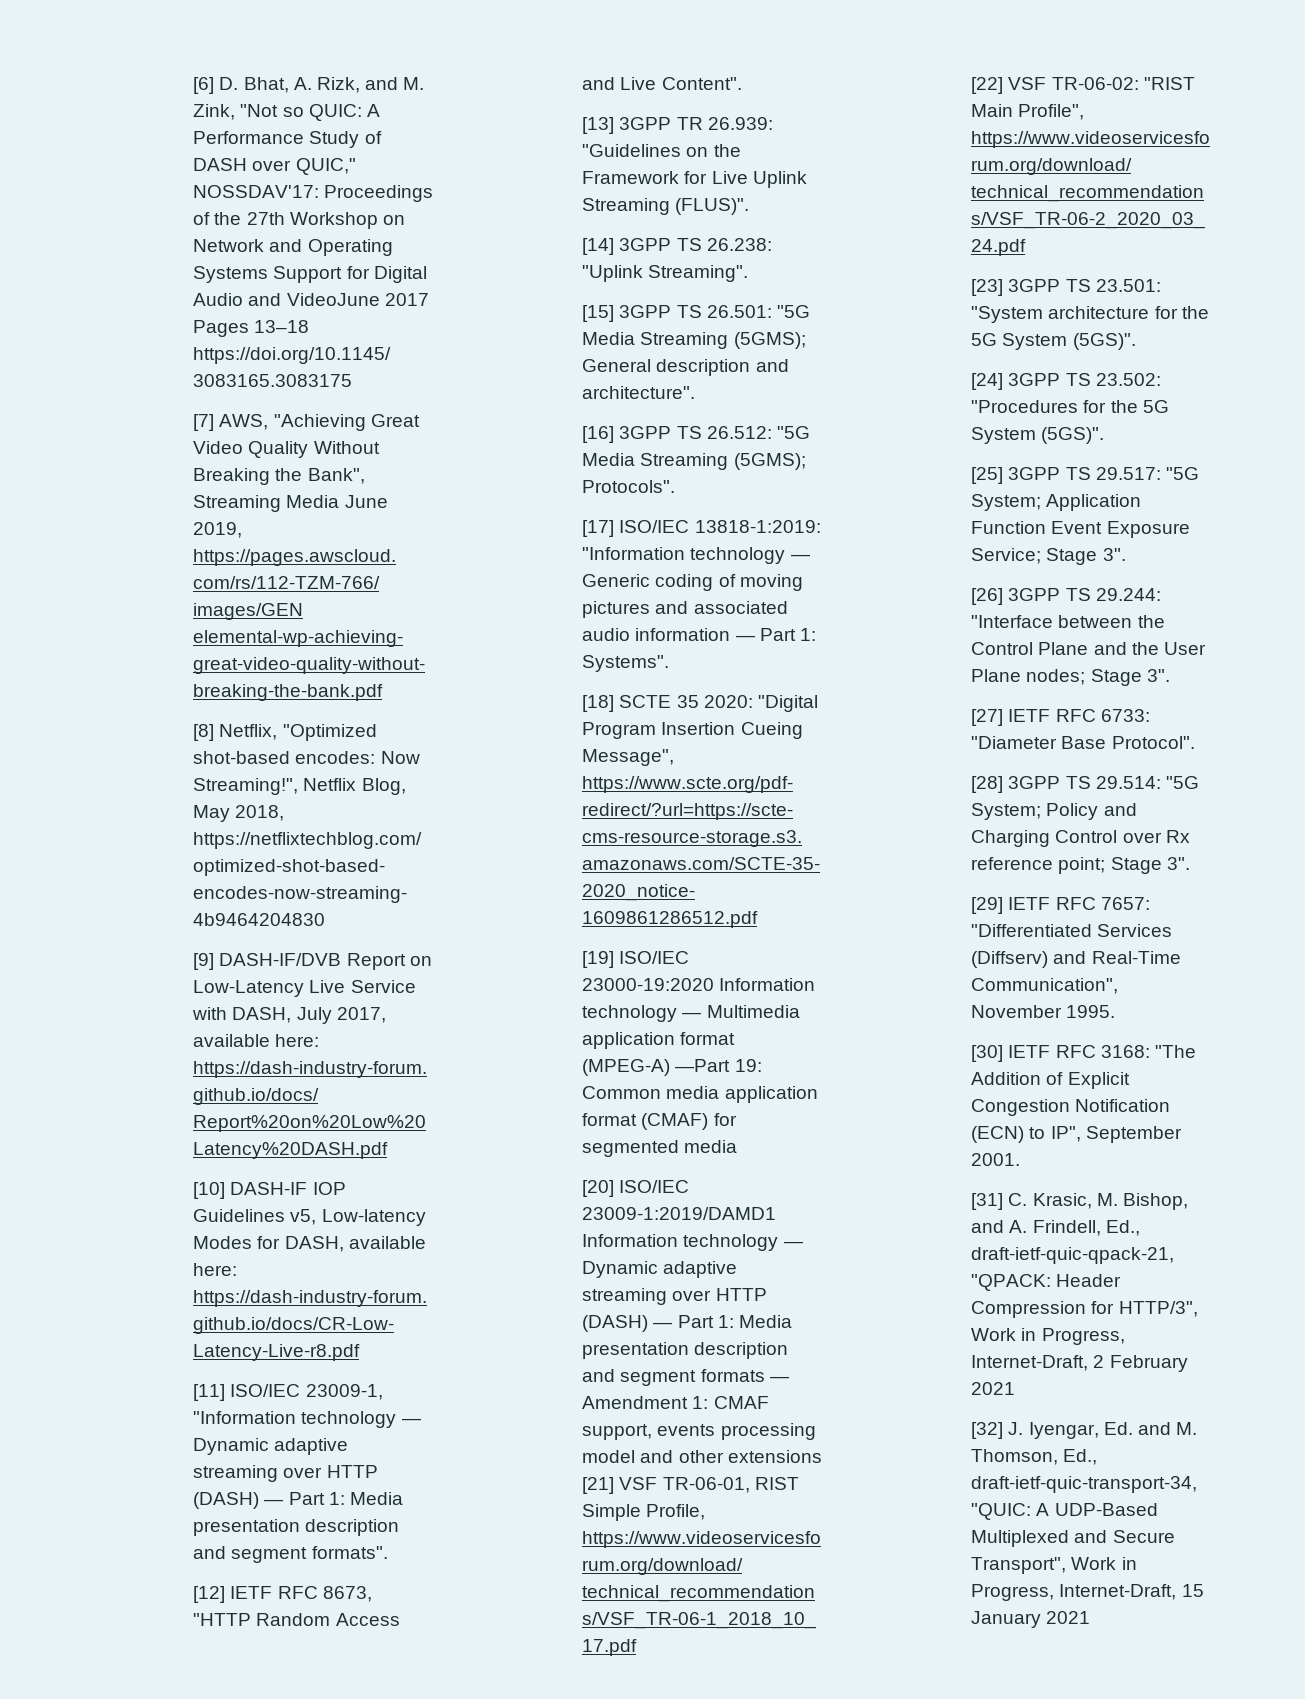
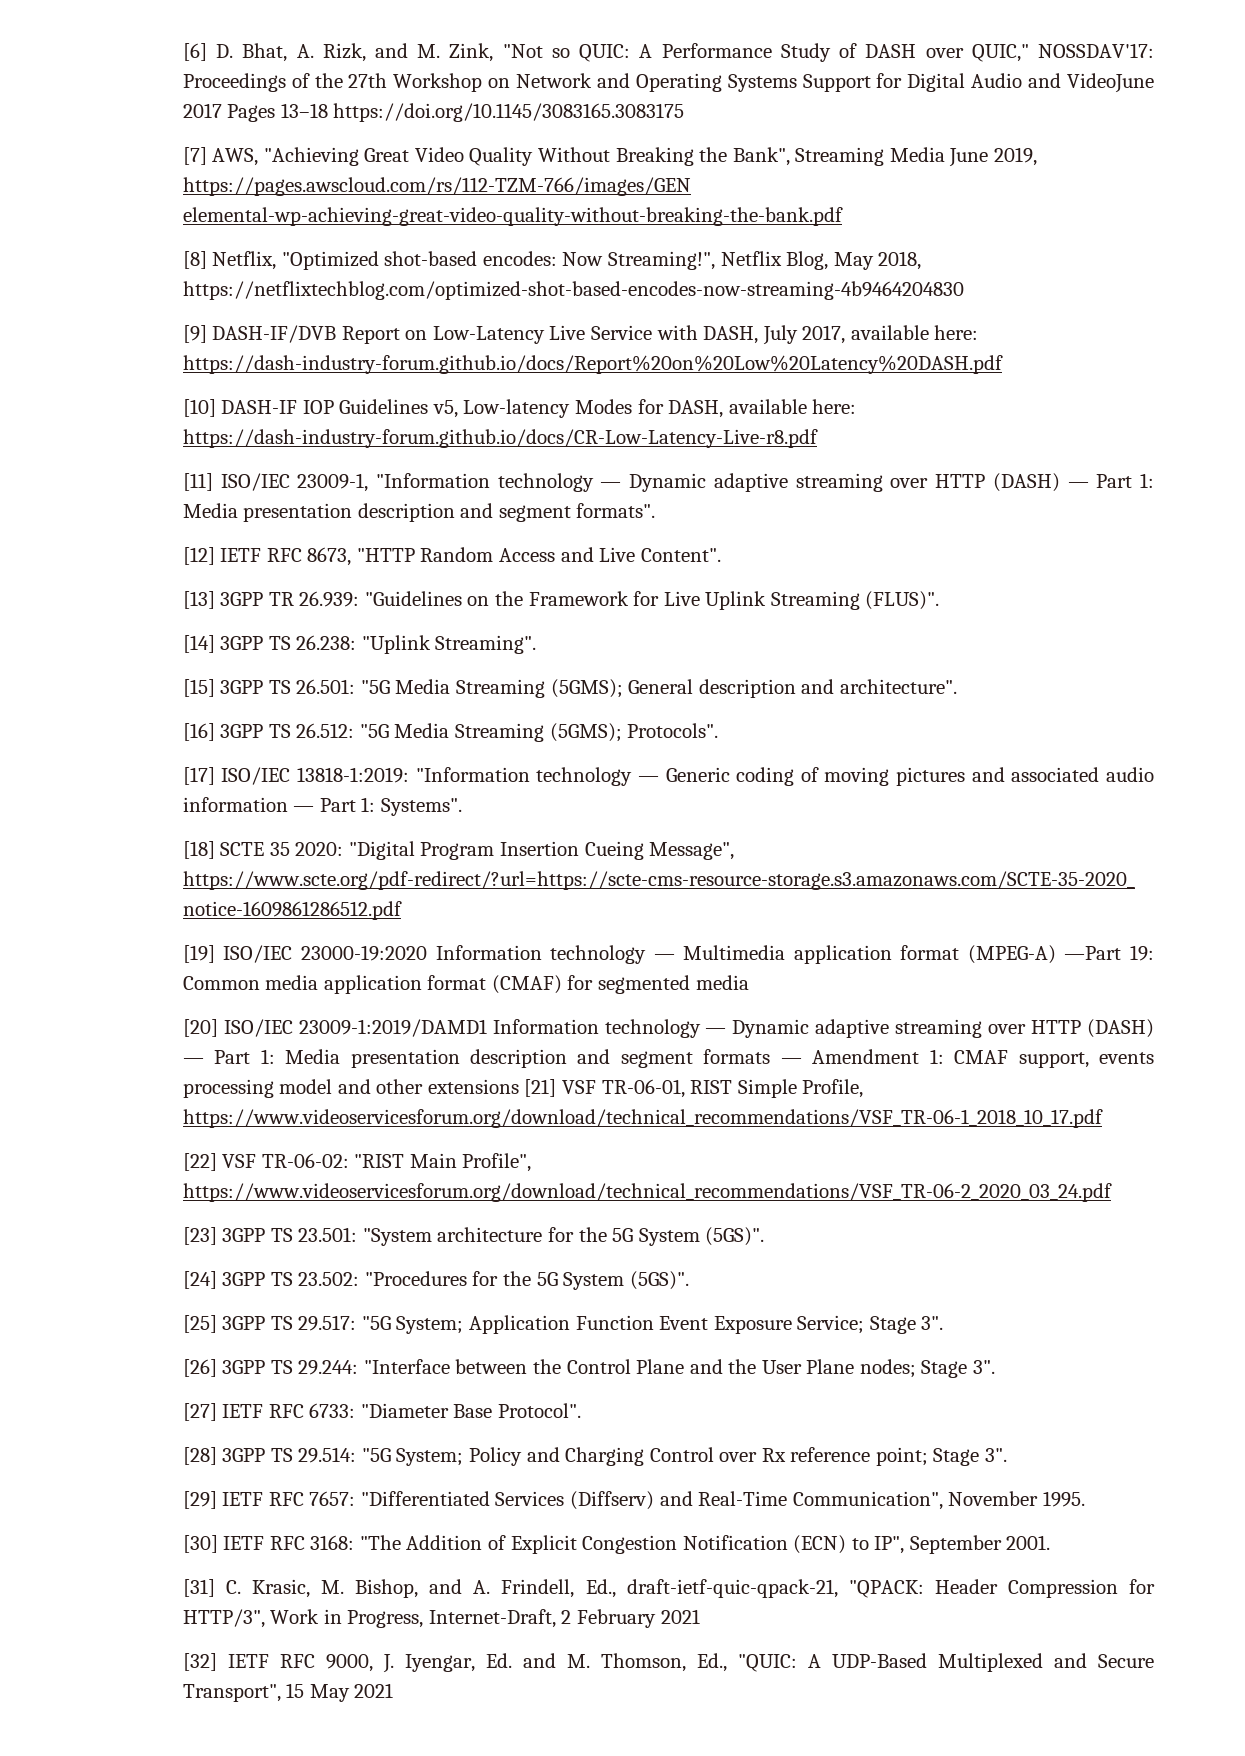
(1004, 1430) none -> [227,1654,373,1672] IETF RFC 9000,
[971,1476,1198,1493] draft-ietf-quic-transport-34, -> (727, 1662) none
[1071,1557,1137,1570] [971,1584,1204,1601] [971,1611,1042,1628] Work in Progress, Internet-Draft, 15 January -> [286,1683,350,1702] 15 May

